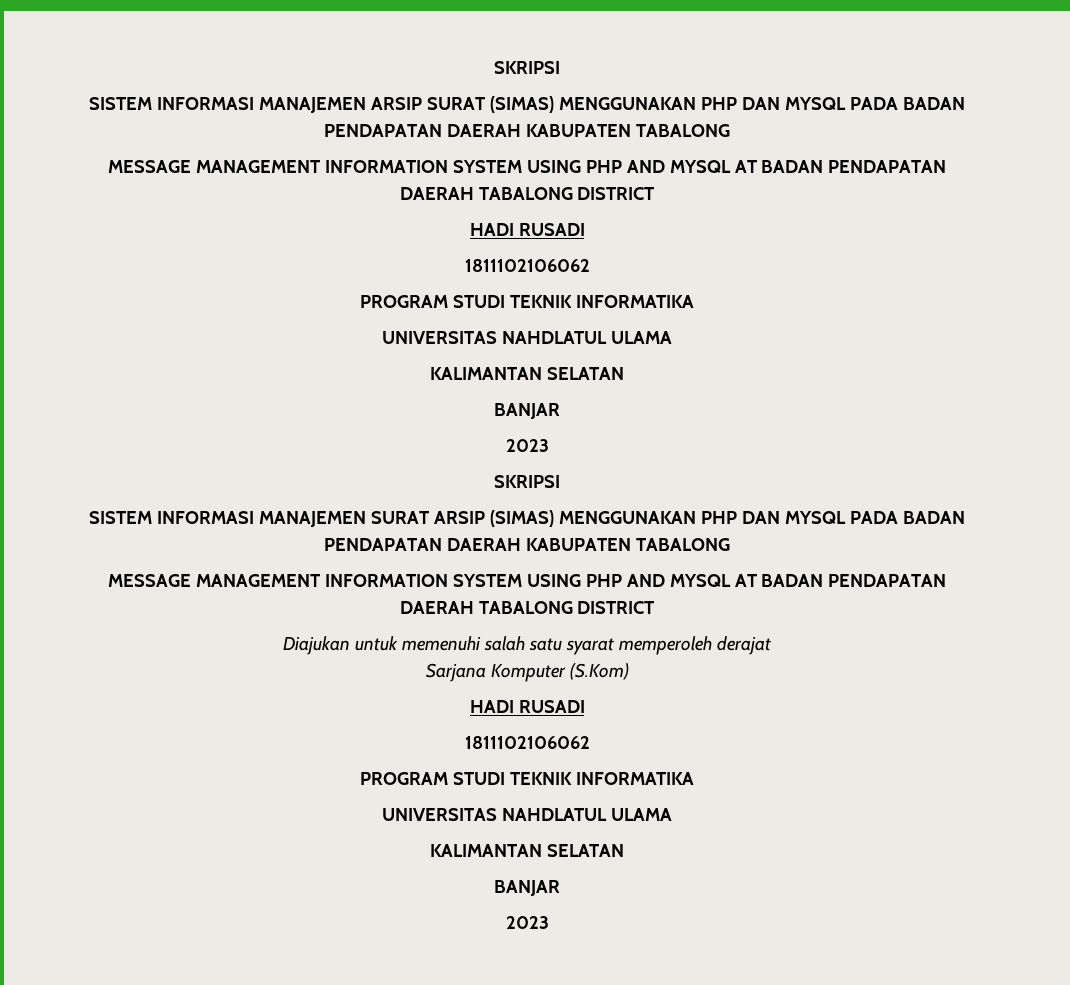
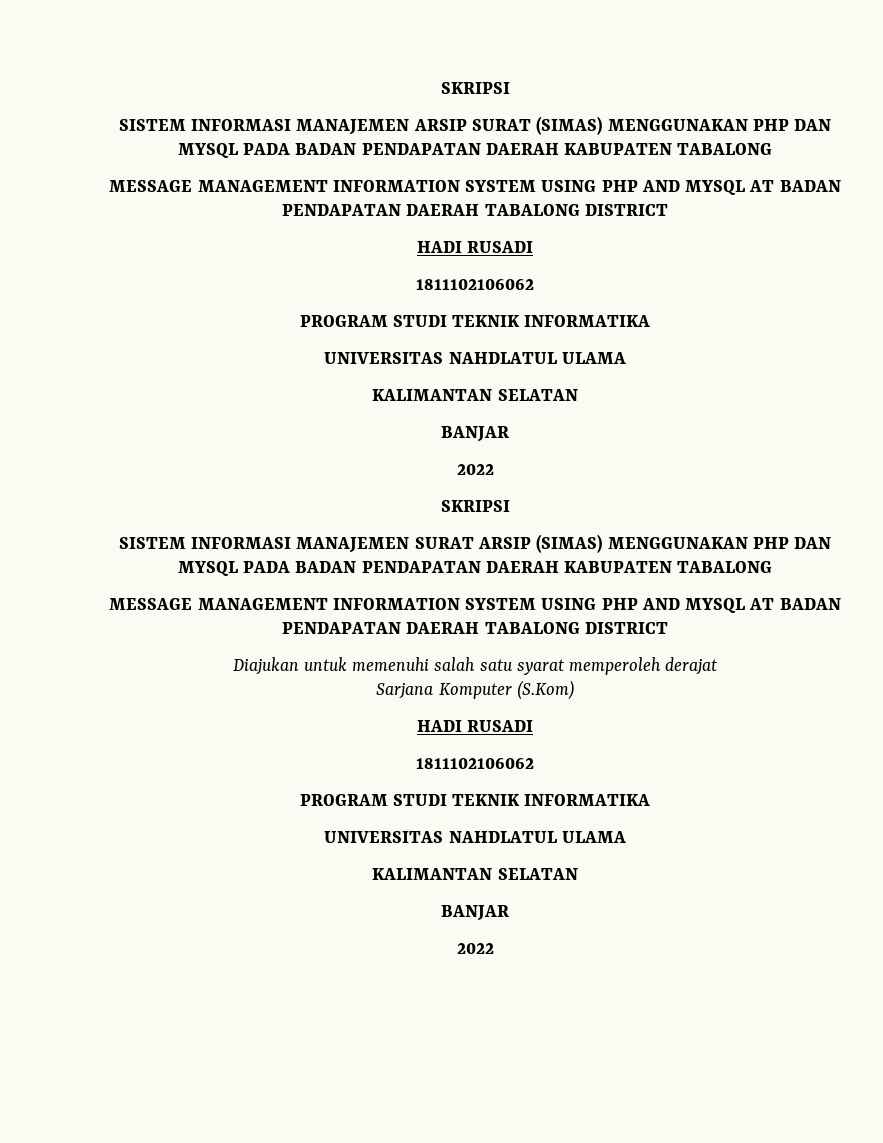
[505,439,549,452] 2023 -> [456,464,494,475] 2022
[505,916,549,929] 2023 -> [456,943,494,954] 2022

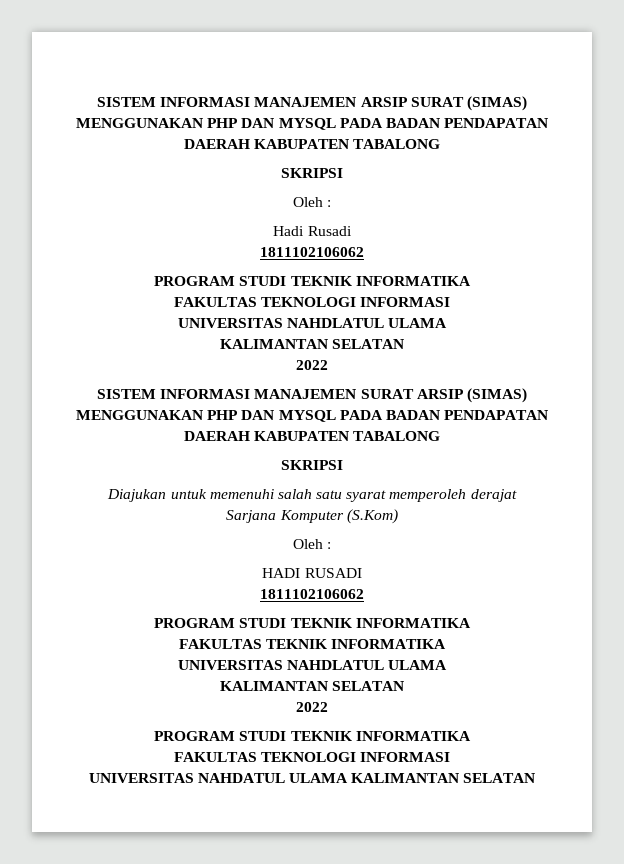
[440,82,510,94] SKRIPSI // -> (97, 102) none
[109,180,841,195] [282,204,668,216] [416,241,534,253] [416,279,534,290] [299,315,651,327] [324,352,626,364] [372,389,578,401] [441,426,509,442] [456,464,494,475] [440,500,510,512] MESSAGE MANAGEMENT INFORMATION SYSTEM USING PHP AND MYSQL AT BADAN PENDAPATAN DAERAH TABALONG DISTRICT // HADI RUSADI // 1811102106062 // PROGRAM STUDI TEKNIK INFORMATIKA // UNIVERSITAS NAHDLATUL ULAMA // KALIMANTAN SELATAN // BANJAR // 2022 // SKRIPSI -> [281,168,343,178] [292,197,332,207] [273,226,352,236] [260,247,364,257] [154,276,471,286] [173,297,451,307] [177,318,448,328] [219,339,405,349] [296,360,328,370] SKRIPSI // Oleh : // Hadi Rusadi // 1811102106062 // PROGRAM STUDI TEKNIK INFORMATIKA // FAKULTAS TEKNOLOGI INFORMASI // UNIVERSITAS NAHDLATUL ULAMA // KALIMANTAN SELATAN // 2022
[109,598,841,613] [282,622,668,634] MESSAGE MANAGEMENT INFORMATION SYSTEM USING PHP AND MYSQL AT BADAN PENDAPATAN DAERAH TABALONG DISTRICT -> [281,460,343,470] SKRIPSI
[416,720,534,732] [416,758,534,769] [299,794,651,806] [324,831,626,843] [372,868,578,880] [441,905,509,921] [456,943,494,954] // HADI RUSADI // 1811102106062 // PROGRAM STUDI TEKNIK INFORMATIKA // UNIVERSITAS NAHDLATUL ULAMA // KALIMANTAN SELATAN // BANJAR // 2022 -> [292,539,332,549] [262,568,362,578] [260,589,364,599] [154,618,471,628] [178,639,447,649] [177,660,448,670] [219,681,405,691] [296,702,328,712] [154,731,471,741] [173,752,451,762] [88,773,536,783] // Oleh : // HADI RUSADI // 1811102106062 // PROGRAM STUDI TEKNIK INFORMATIKA // FAKULTAS TEKNIK INFORMATIKA // UNIVERSITAS NAHDLATUL ULAMA // KALIMANTAN SELATAN // 2022 // PROGRAM STUDI TEKNIK INFORMATIKA // FAKULTAS TEKNOLOGI INFORMASI // UNIVERSITAS NAHDATUL ULAMA KALIMANTAN SELATAN

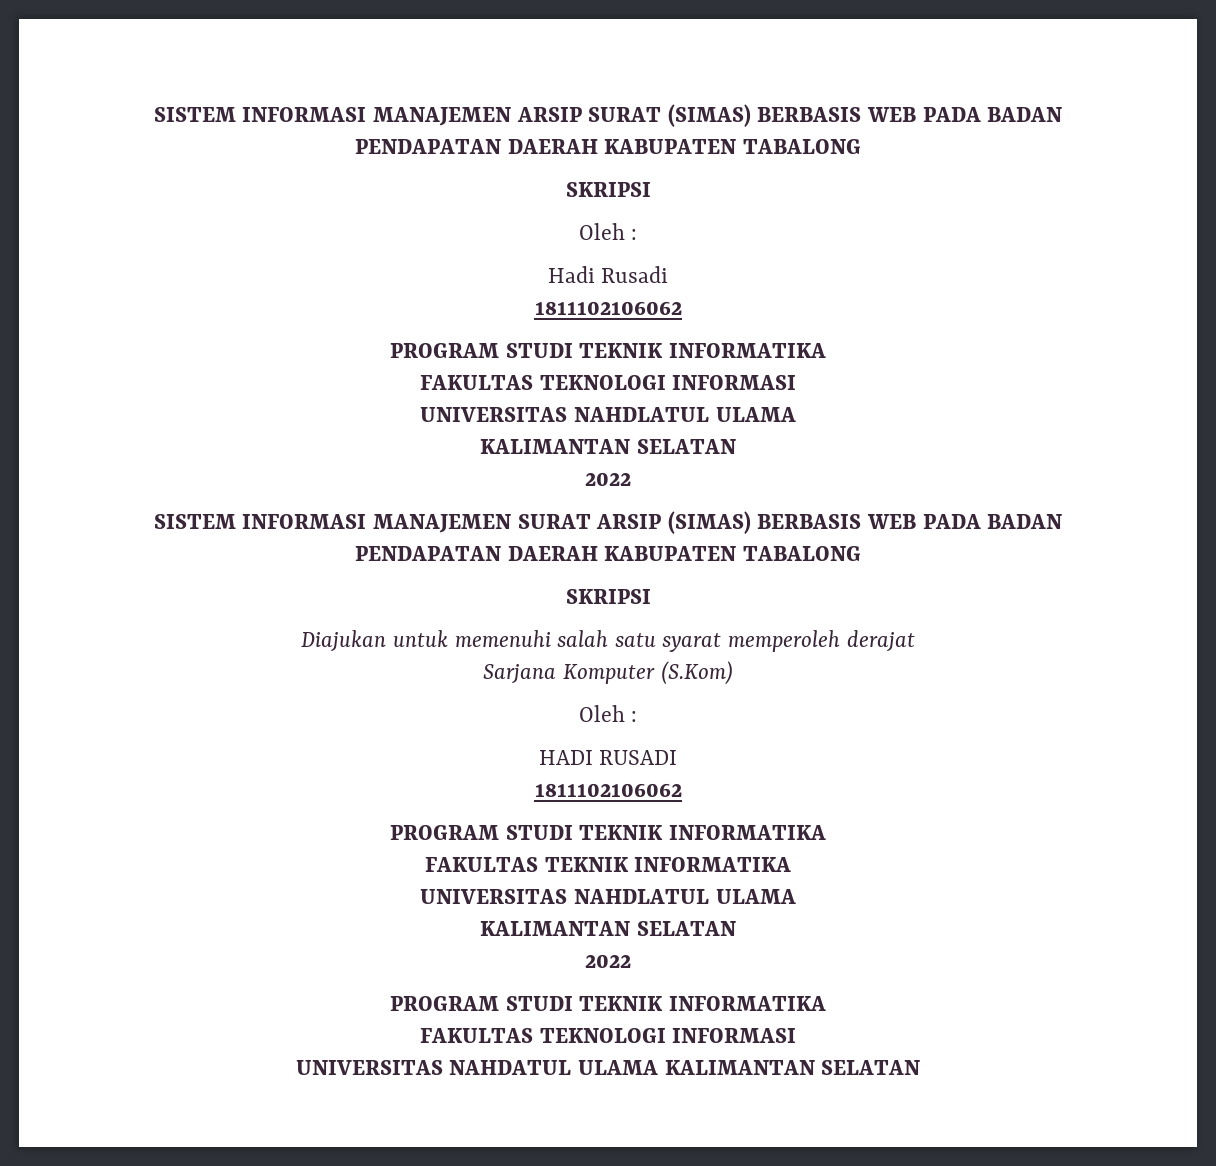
[75,118,336,130] MENGGUNAKAN PHP DAN MYSQL -> [757,107,917,122] BERBASIS WEB
[75,410,336,422] MENGGUNAKAN PHP DAN MYSQL -> [757,514,917,529] BERBASIS WEB

